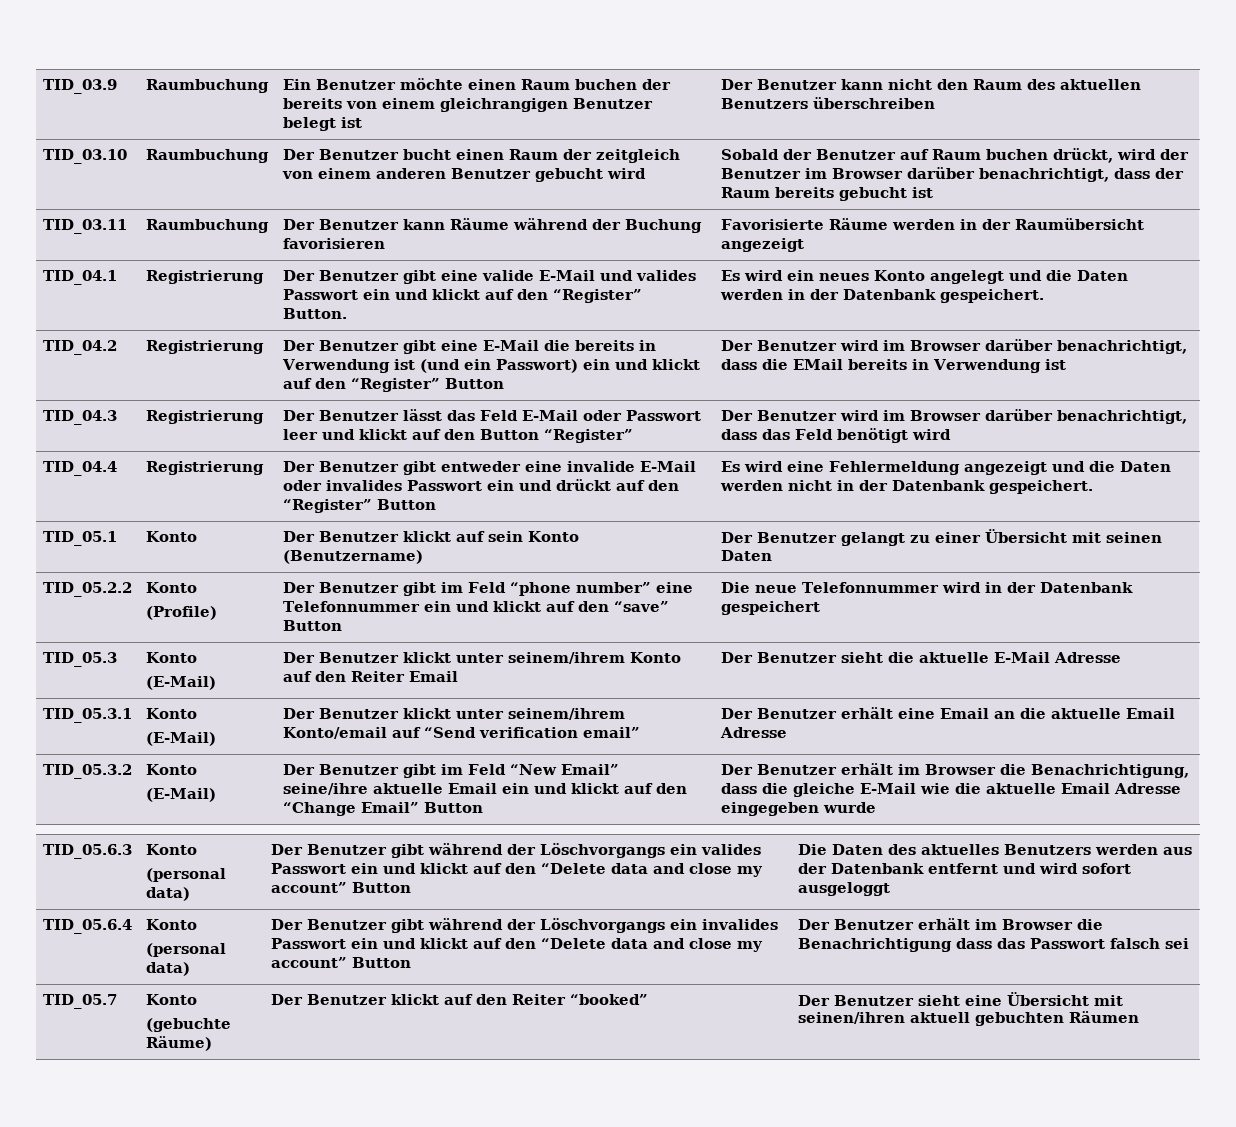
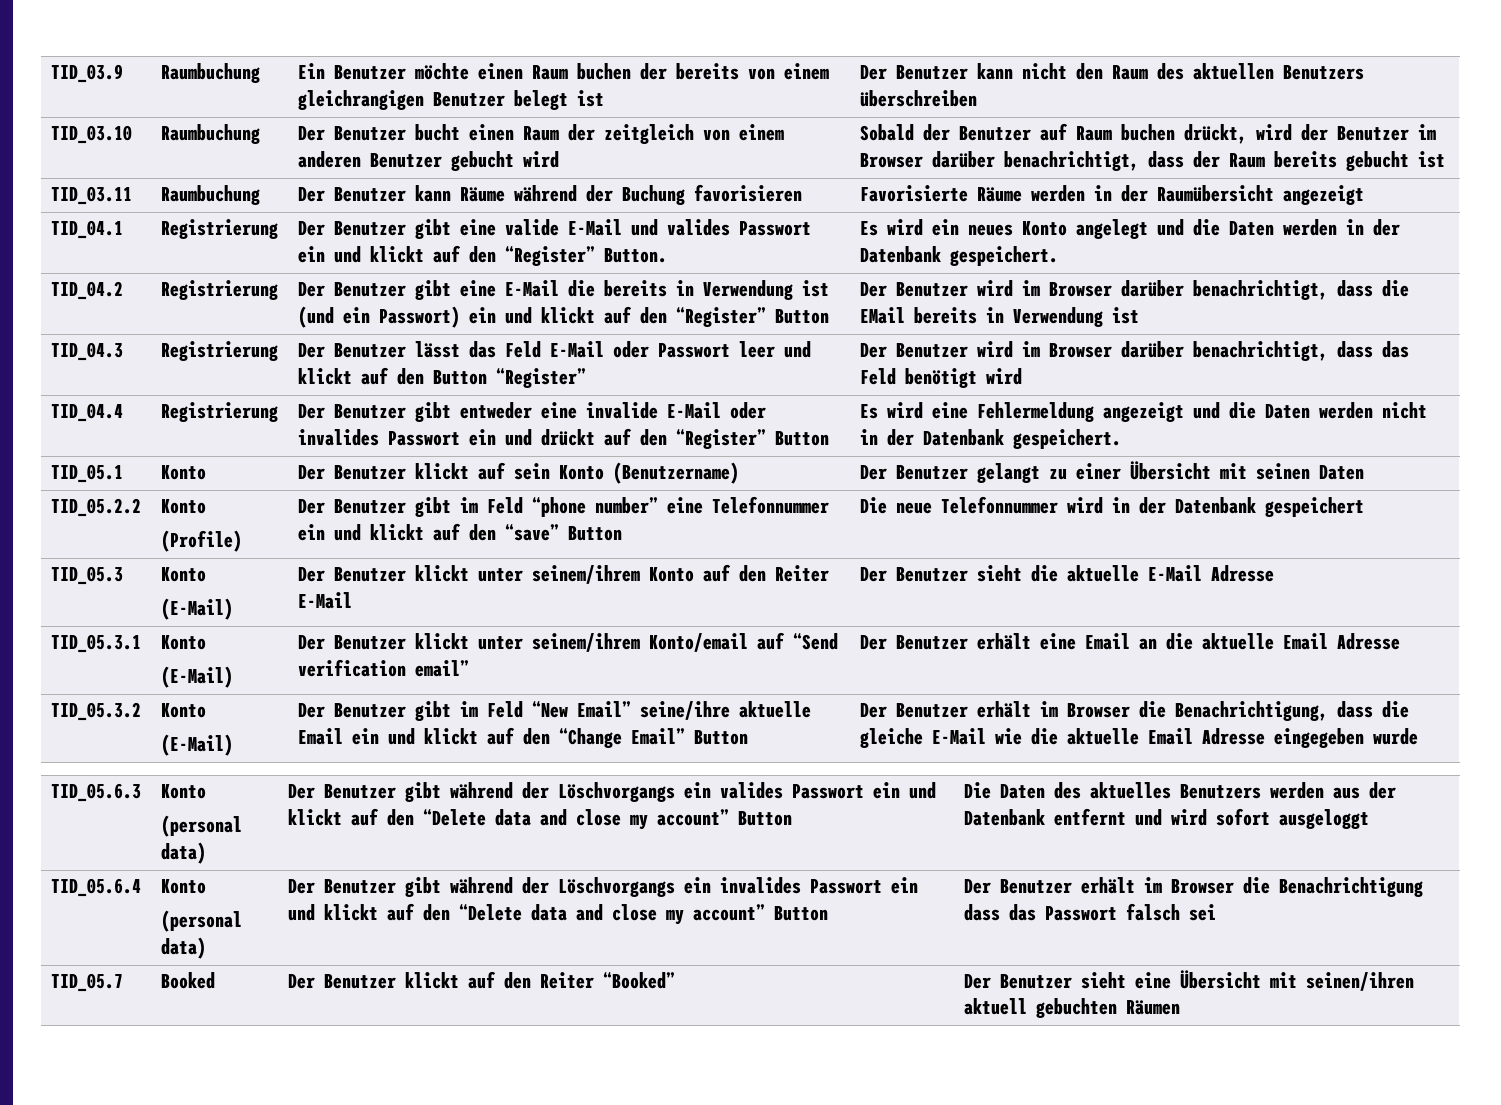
[408,671,458,682] Email -> [297,592,352,609] E-Mail
[145,994,197,1005] [145,1018,231,1032] [145,1036,212,1051] Konto // (gebuchte Räume) -> [160,972,215,989] Booked
[569,994,648,1005] “booked” -> [602,972,675,989] “Booked”

